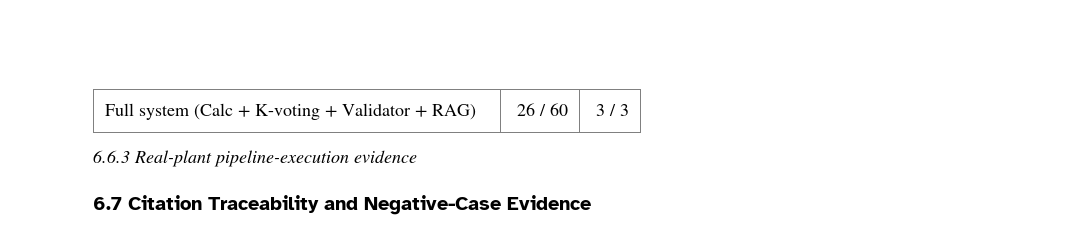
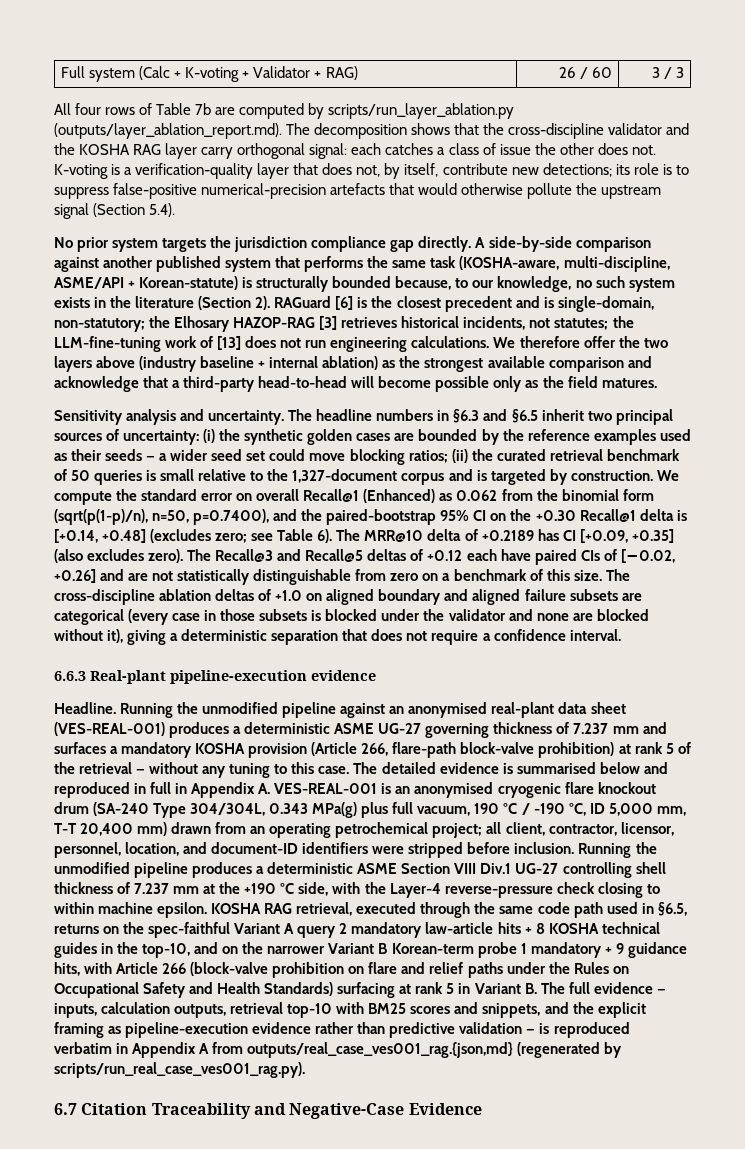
[93,150,417,167] 6.6.3 Real-plant pipeline-execution evidence -> [54,103,515,119] [54,123,690,139] [54,143,656,159] [54,163,689,179] [54,183,662,199] [54,203,176,219] [54,236,651,252] [54,256,670,272] [54,276,675,292] [54,296,654,312] [54,316,634,332] [54,336,668,352] [54,356,652,372] [54,376,657,392] [54,409,673,425] [54,429,691,445] [54,449,680,465] [54,469,679,485] [54,489,654,505] [54,509,687,525] [54,529,674,543] [54,549,675,565] [54,569,630,585] [54,589,642,605] [54,609,649,625] [54,629,621,645] [54,670,376,684] [54,702,626,718] [54,722,667,738] [54,742,691,758] [54,762,668,778] [54,782,656,798] [54,802,686,818] [54,822,674,838] [54,842,657,858] [54,862,666,878] [54,882,660,898] [54,902,687,918] [54,922,660,938] [54,942,687,958] [54,962,629,978] [54,982,666,998] [54,1002,646,1018] [54,1022,630,1038] [54,1042,623,1058] [54,1062,305,1078] All four rows of Table 7b are computed by scripts/run_layer_ablation.py (outputs/layer_ablation_report.md). The decomposition shows that the cross-discipline validator and the KOSHA RAG layer carry orthogonal signal: each catches a class of issue the other does not. K-voting is a verification-quality layer that does not, by itself, contribute new detections; its role is to suppress false-positive numerical-precision artefacts that would otherwise pollute the upstream signal (Section 5.4). // No prior system targets the jurisdiction compliance gap directly. A side-by-side comparison against another published system that performs the same task (KOSHA-aware, multi-discipline, ASME/API + Korean-statute) is structurally bounded because, to our knowledge, no such system exists in the literature (Section 2). RAGuard [6] is the closest precedent and is single-domain, non-statutory; the Elhosary HAZOP-RAG [3] retrieves historical incidents, not statutes; the LLM-fine-tuning work of [13] does not run engineering calculations. We therefore offer the two layers above (industry baseline + internal ablation) as the strongest available comparison and acknowledge that a third-party head-to-head will become possible only as the field matures. // Sensitivity analysis and uncertainty. The headline numbers in §6.3 and §6.5 inherit two principal sources of uncertainty: (i) the synthetic golden cases are bounded by the reference examples used as their seeds — a wider seed set could move blocking ratios; (ii) the curated retrieval benchmark of 50 queries is small relative to the 1,327-document corpus and is targeted by construction. We compute the standard error on overall Recall@1 (Enhanced) as 0.062 from the binomial form (sqrt(p(1-p)/n), n=50, p=0.7400), and the paired-bootstrap 95% CI on the +0.30 Recall@1 delta is [+0.14, +0.48] (excludes zero; see Table 6). The MRR@10 delta of +0.2189 has CI [+0.09, +0.35] (also excludes zero). The Recall@3 and Recall@5 deltas of +0.12 each have paired CIs of [−0.02, +0.26] and are not statistically distinguishable from zero on a benchmark of this size. The cross-discipline ablation deltas of +1.0 on aligned boundary and aligned failure subsets are categorical (every case in those subsets is blocked under the validator and none are blocked without it), giving a deterministic separation that does not require a confidence interval. // 6.6.3 Real-plant pipeline-execution evidence // Headline. Running the unmodified pipeline against an anonymised real-plant data sheet (VES-REAL-001) produces a deterministic ASME UG-27 governing thickness of 7.237 mm and surfaces a mandatory KOSHA provision (Article 266, flare-path block-valve prohibition) at rank 5 of the retrieval — without any tuning to this case. The detailed evidence is summarised below and reproduced in full in Appendix A. VES-REAL-001 is an anonymised cryogenic flare knockout drum (SA-240 Type 304/304L, 0.343 MPa(g) plus full vacuum, 190 °C / -190 °C, ID 5,000 mm, T-T 20,400 mm) drawn from an operating petrochemical project; all client, contractor, licensor, personnel, location, and document-ID identifiers were stripped before inclusion. Running the unmodified pipeline produces a deterministic ASME Section VIII Div.1 UG-27 controlling shell thickness of 7.237 mm at the +190 °C side, with the Layer-4 reverse-pressure check closing to within machine epsilon. KOSHA RAG retrieval, executed through the same code path used in §6.5, returns on the spec-faithful Variant A query 2 mandatory law-article hits + 8 KOSHA technical guides in the top-10, and on the narrower Variant B Korean-term probe 1 mandatory + 9 guidance hits, with Article 266 (block-valve prohibition on flare and relief paths under the Rules on Occupational Safety and Health Standards) surfacing at rank 5 in Variant B. The full evidence — inputs, calculation outputs, retrieval top-10 with BM25 scores and snippets, and the explicit framing as pipeline-execution evidence rather than predictive validation — is reproduced verbatim in Appendix A from outputs/real_case_ves001_rag.{json,md} (regenerated by scripts/run_real_case_ves001_rag.py).

